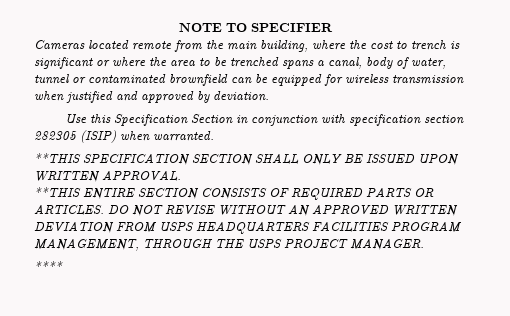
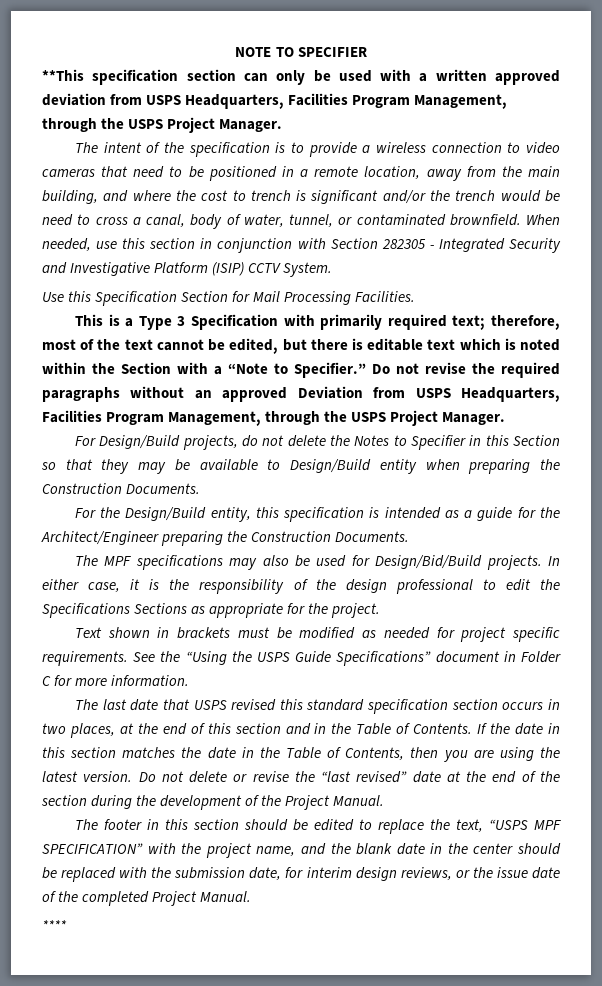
[34,40,172,50] Cameras located remote -> [42,69,561,85] [42,93,508,109] [42,117,283,133] [74,142,561,157] [42,166,462,181] **This specification section can only be used with a written approved deviation from USPS Headquarters, Facilities Program Management, through the USPS Project Manager. // The intent of the specification is to provide a wireless connection to video cameras that need to be positioned in a remote location, away
(308, 46) none -> [103,190,129,202] and
[96,57,314,69] or where the area to be trenched spans -> [382,190,561,204] [42,214,128,226] and/or the trench would be need to cross
[34,74,69,84] tunnel -> [289,214,333,228] tunnel,
[169,74,464,86] [34,91,269,103] [65,114,465,126] [34,130,214,143] [34,153,459,166] [34,170,181,183] [34,187,434,200] [34,204,458,217] [34,221,462,234] [34,238,424,251] brownfield can be equipped for wireless transmission when justified and approved by deviation. // Use this Specification Section in conjunction with specification section 282305 (ISIP) when warranted. // **THIS SPECIFICATION SECTION SHALL ONLY BE ISSUED UPON WRITTEN APPROVAL. // **THIS ENTIRE SECTION CONSISTS OF REQUIRED PARTS OR ARTICLES. DO NOT REVISE WITHOUT AN APPROVED WRITTEN DEVIATION FROM USPS HEADQUARTERS FACILITIES PROGRAM MANAGEMENT, THROUGH THE USPS PROJECT MANAGER. -> [449,214,560,226] [42,238,562,253] [42,262,333,277] [42,291,416,306] [74,314,560,330] [42,338,561,354] [42,362,560,378] [42,386,561,402] [42,410,506,426] [74,435,560,450] [41,459,560,474] [42,483,201,494] [74,507,560,522] [41,531,410,546] [74,555,560,570] [42,579,560,594] [42,603,381,618] [74,627,561,642] [42,651,561,666] [42,675,190,686] [74,699,560,714] [42,723,560,738] [42,747,561,762] [42,771,560,783] [41,795,385,810] [74,819,562,834] [42,843,561,858] [42,867,561,882] [42,891,252,906] brownfield. When needed, use this section in conjunction with Section 282305 - Integrated Security and Investigative Platform (ISIP) CCTV System. // Use this Specification Section for Mail Processing Facilities. // This is a Type 3 Specification with primarily required text; therefore, most of the text cannot be edited, but there is editable text which is noted within the Section with a “Note to Specifier.” Do not revise the required paragraphs without an approved Deviation from USPS Headquarters, Facilities Program Management, through the USPS Project Manager. // For Design/Build projects, do not delete the Notes to Specifier in this Section so that they may be available to Design/Build entity when preparing the Construction Documents. // For the Design/Build entity, this specification is intended as a guide for the Architect/Engineer preparing the Construction Documents. // The MPF specifications may also be used for Design/Bid/Build projects. In either case, it is the responsibility of the design professional to edit the Specifications Sections as appropriate for the project. // Text shown in brackets must be modified as needed for project specific requirements. See the “Using the USPS Guide Specifications” document in Folder C for more information. // The last date that USPS revised this standard specification section occurs in two places, at the end of this section and in the Table of Contents. If the date in this section matches the date in the Table of Contents, then you are using the latest version. Do not delete or revise the “last revised” date at the end of the section during the development of the Project Manual. // The footer in this section should be edited to replace the text, “USPS MPF SPECIFICATION” with the project name, and the blank date in the center should be replaced with the submission date, for interim design reviews, or the issue date of the completed Project Manual.

